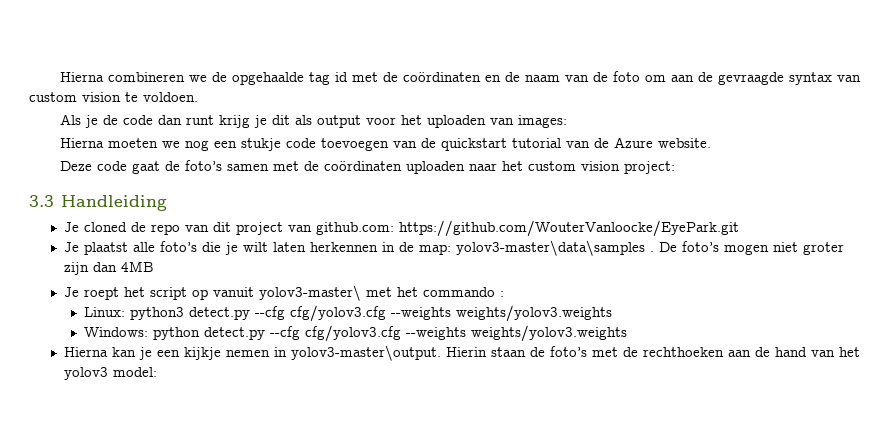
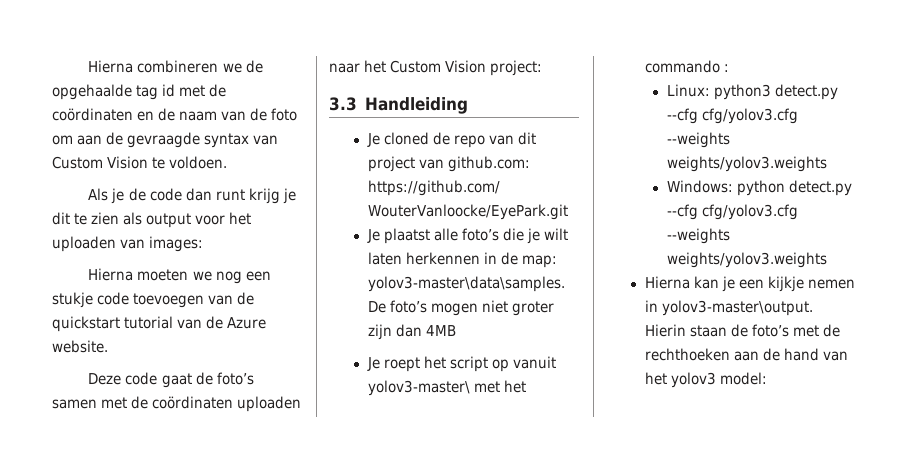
[29,92,121,102] custom vision -> [52,156,149,169] Custom Vision
(291, 120) none -> [74,212,120,225] te zien
[528,161,621,171] custom vision -> [390,60,487,73] Custom Vision
[456,240,655,256] yolov3-master\data\samples . -> [367,276,565,292] yolov3-master\data\samples.

